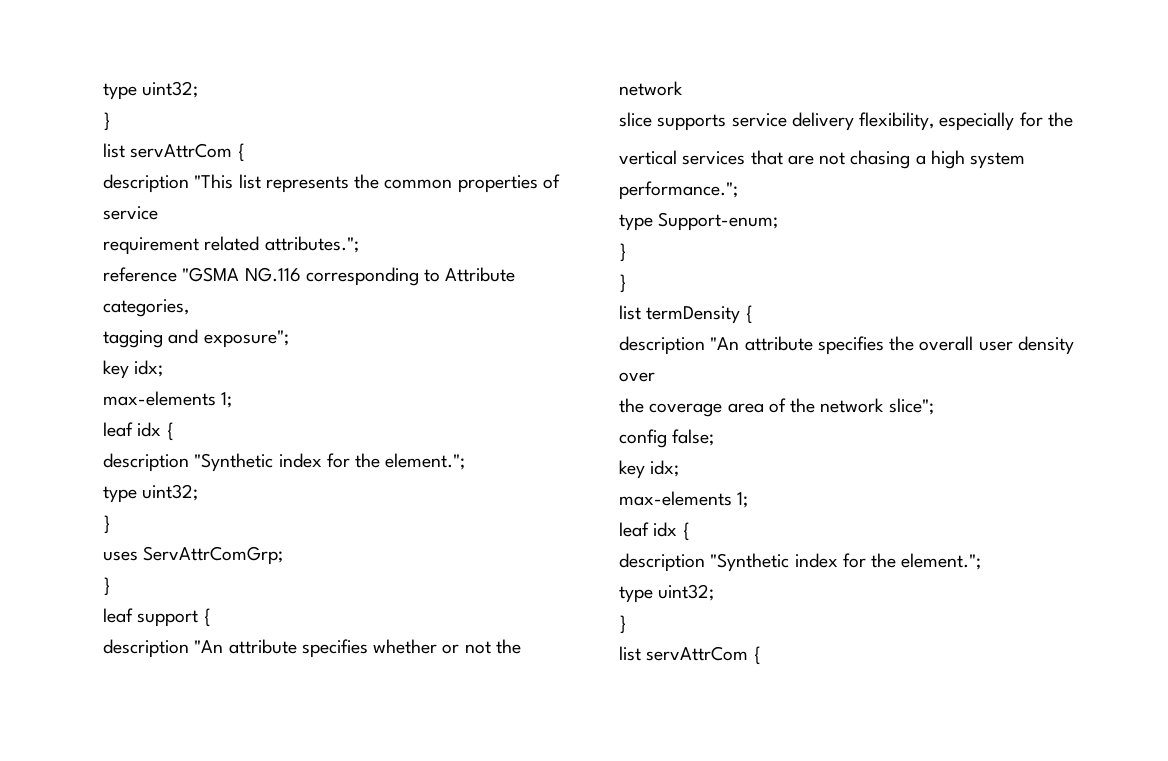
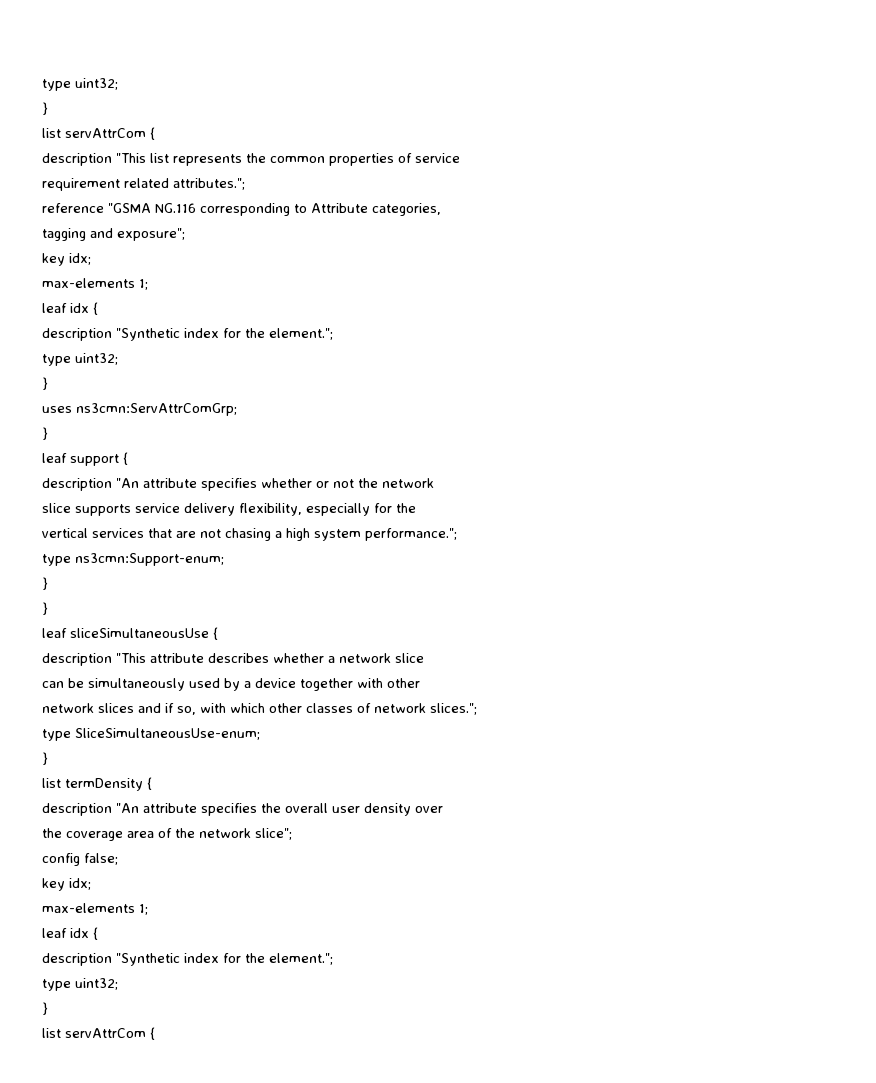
[143,546,284,565] ServAttrComGrp; -> [76,403,237,416] ns3cmn:ServAttrComGrp;
[658,212,779,231] Support-enum; -> [75,553,224,566] ns3cmn:Support-enum;
(627, 283) none -> [42,627,218,640] [42,653,424,666] [42,678,420,691] [42,703,477,715] [42,728,260,741] [42,752,48,765] // leaf sliceSimultaneousUse { // description "This attribute describes whether a network slice // can be simultaneously used by a device together with other // network slices and if so, with which other classes of network slices."; // type SliceSimultaneousUse-enum; // }

